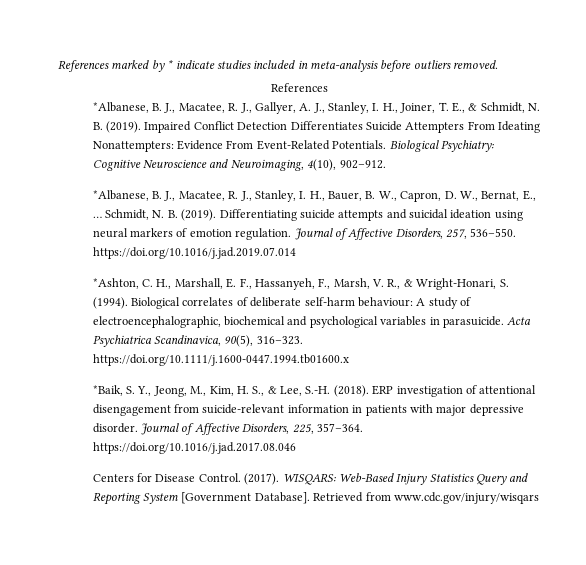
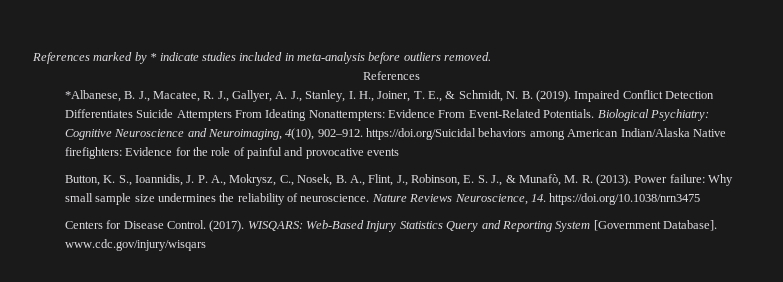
[92,190,536,202] [92,209,523,221] [92,228,517,240] [92,247,296,259] [92,278,509,290] [92,297,472,309] [92,316,532,328] [92,335,303,347] [92,354,349,366] [92,385,537,397] [92,404,524,416] [92,423,363,435] [92,442,296,454] // *Albanese, B. J., Macatee, R. J., Stanley, I. H., Bauer, B. W., Capron, D. W., Bernat, E., … Schmidt, N. B. (2019). Differentiating suicide attempts and suicidal ideation using neural markers of emotion regulation. Journal of Affective Disorders, 257, 536–550. https://doi.org/10.1016/j.jad.2019.07.014 // *Ashton, C. H., Marshall, E. F., Hassanyeh, F., Marsh, V. R., & Wright-Honari, S. (1994). Biological correlates of deliberate self-harm behaviour: A study of electroencephalographic, biochemical and psychological variables in parasuicide. Acta Psychiatrica Scandinavica, 90(5), 316–323. https://doi.org/10.1111/j.1600-0447.1994.tb01600.x // *Baik, S. Y., Jeong, M., Kim, H. S., & Lee, S.-H. (2018). ERP investigation of attentional disengagement from suicide-relevant information in patients with major depressive disorder. Journal of Affective Disorders, 225, 357–364. https://doi.org/10.1016/j.jad.2017.08.046 -> [366,128,726,140] [64,147,400,159] [64,174,734,186] [64,193,701,205] https://doi.org/Suicidal behaviors among American Indian/Alaska Native firefighters: Evidence for the role of painful and provocative events // Button, K. S., Ioannidis, J. P. A., Mokrysz, C., Nosek, B. A., Flint, J., Robinson, E. S. J., & Munafò, M. R. (2013). Power failure: Why small sample size undermines the reliability of neuroscience. Nature Reviews Neuroscience, 14. https://doi.org/10.1038/nrn3475
[313,492,391,502] Retrieved from -> (718, 225) none

